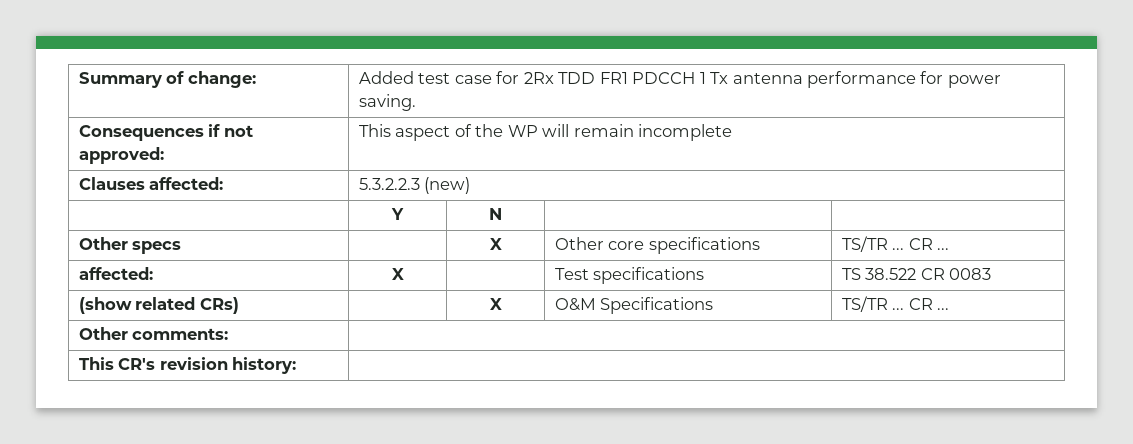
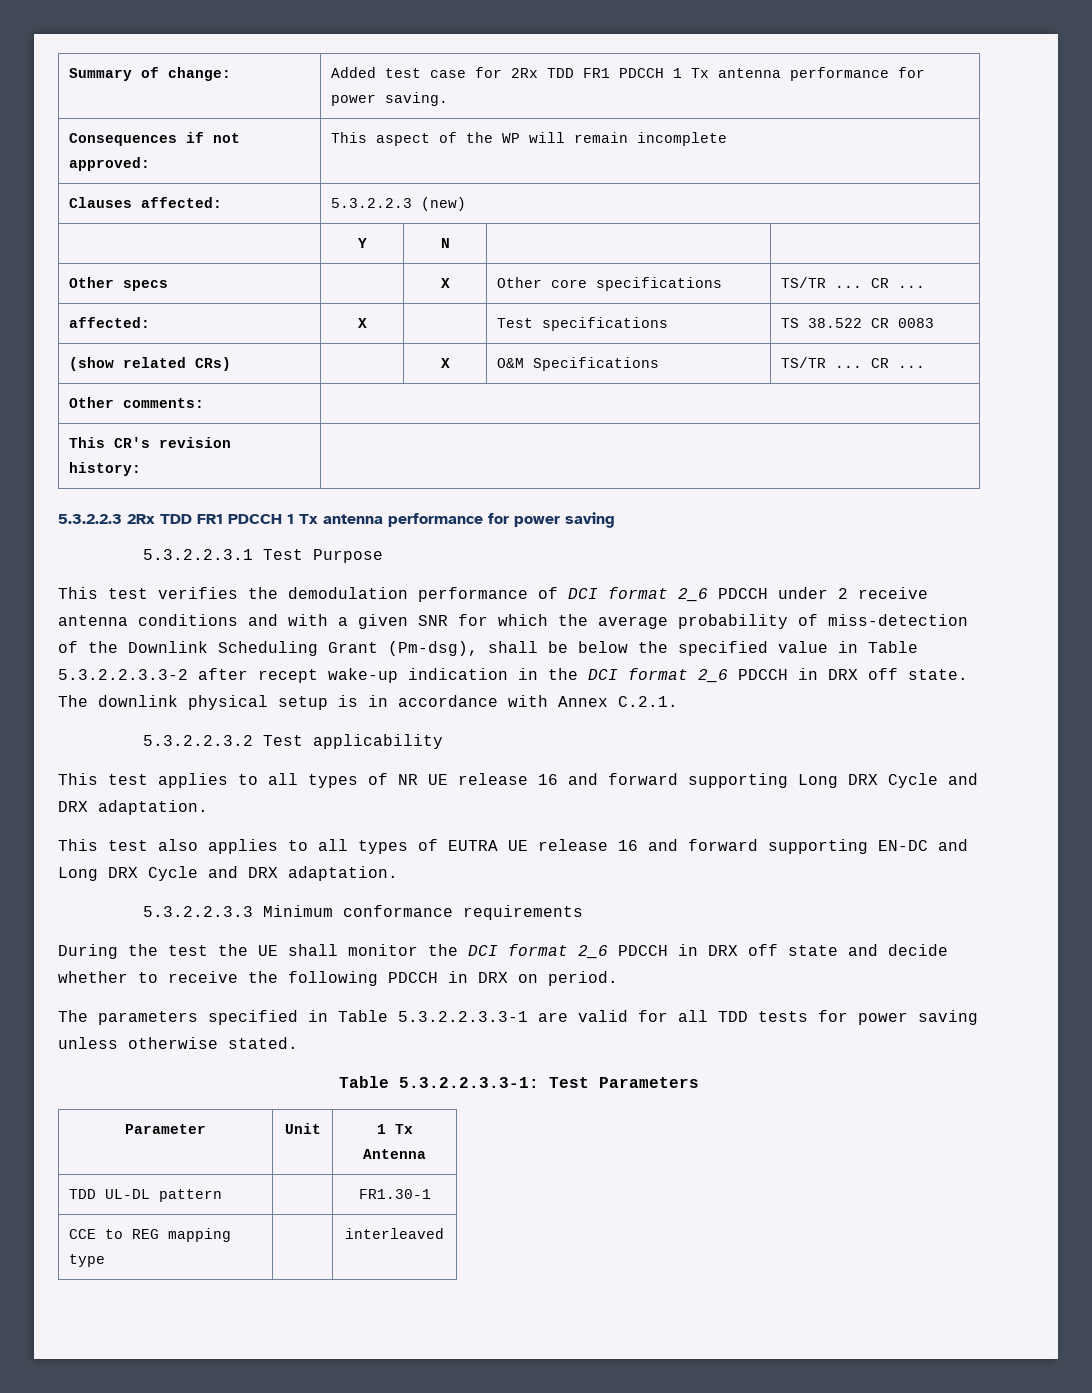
(297, 365) none -> [58,512,615,528] [142,549,383,563] [58,587,928,602] [58,614,968,629] [58,641,918,656] [58,668,968,683] [58,695,678,710] [142,734,443,749] [58,773,978,788] [58,800,208,815] [58,839,968,854] [58,866,398,881] [142,905,583,920] [58,944,948,959] [58,971,618,986] [58,1010,978,1025] [58,1037,298,1049] [339,1076,699,1088] [125,1124,206,1134] [284,1123,321,1134] [376,1124,413,1134] [363,1149,426,1159] [69,1189,223,1202] [358,1189,431,1199] [69,1228,232,1242] [69,1254,106,1267] [345,1228,444,1239] // 5.3.2.2.3 2Rx TDD FR1 PDCCH 1 Tx antenna performance for power saving // 5.3.2.2.3.1 Test Purpose // This test verifies the demodulation performance of DCI format 2_6 PDCCH under 2 receive antenna conditions and with a given SNR for which the average probability of miss-detection of the Downlink Scheduling Grant (Pm-dsg), shall be below the specified value in Table 5.3.2.2.3.3-2 after recept wake-up indication in the DCI format 2_6 PDCCH in DRX off state. The downlink physical setup is in accordance with Annex C.2.1. // 5.3.2.2.3.2 Test applicability // This test applies to all types of NR UE release 16 and forward supporting Long DRX Cycle and DRX adaptation. // This test also applies to all types of EUTRA UE release 16 and forward supporting EN-DC and Long DRX Cycle and DRX adaptation. // 5.3.2.2.3.3 Minimum conformance requirements // During the test the UE shall monitor the DCI format 2_6 PDCCH in DRX off state and decide whether to receive the following PDCCH in DRX on period. // The parameters specified in Table 5.3.2.2.3.3-1 are valid for all TDD tests for power saving unless otherwise stated. // Table 5.3.2.2.3.3-1: Test Parameters // Parameter | Unit | 1 Tx Antenna // TDD UL-DL pattern | | FR1.30-1 // CCE to REG mapping type | | interleaved

